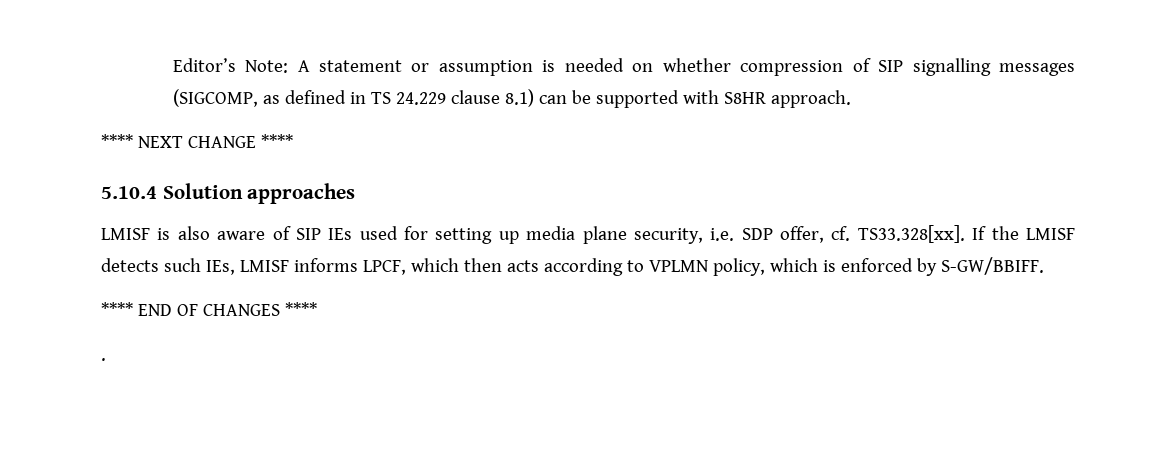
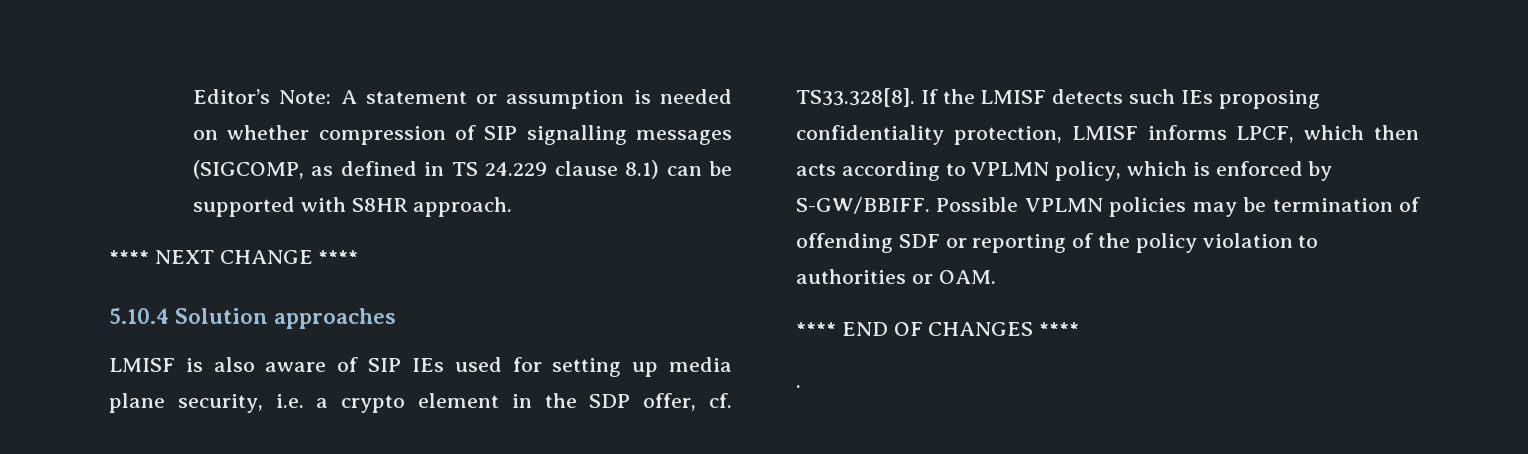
(735, 234) none -> [316,393,577,413] a crypto element in the
[857,225,965,243] TS33.328[xx]. -> [796,88,915,107] TS33.328[8].
[205,260,235,275] IEs, -> [1180,90,1320,109] [796,125,1062,145] IEs proposing confidentiality protection,
(1044, 266) none -> [936,197,1420,217] [796,233,1319,253] [796,269,996,284] Possible VPLMN policies may be termination of offending SDF or reporting of the policy violation to authorities or OAM.

